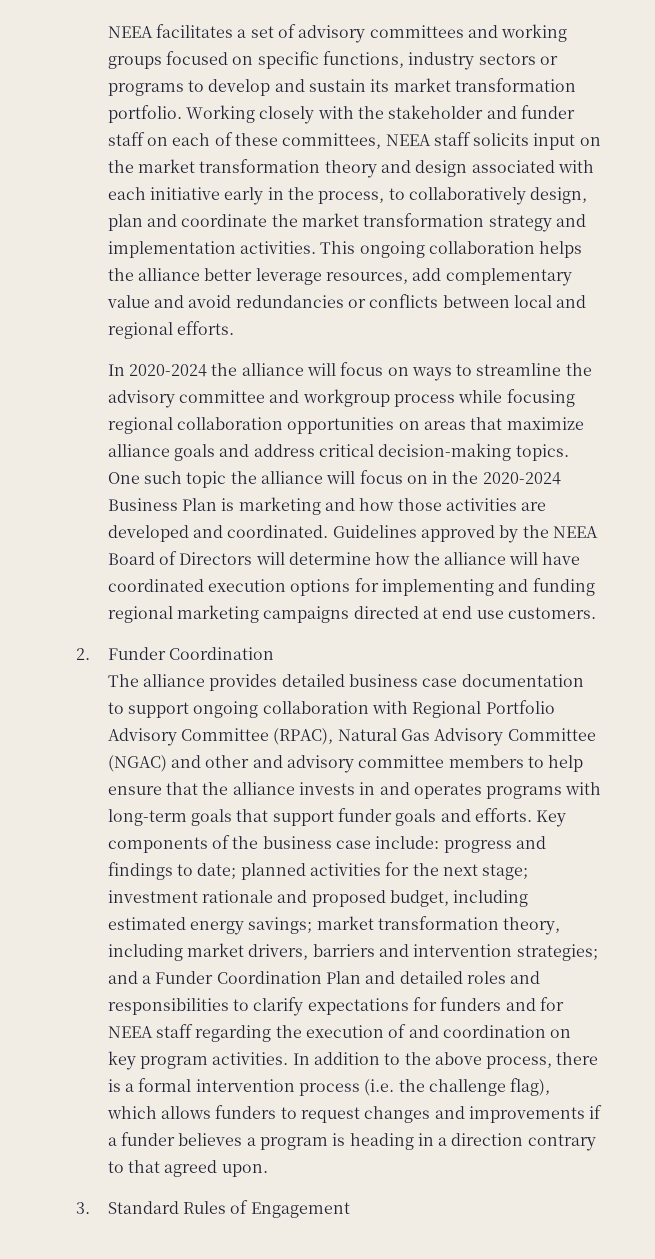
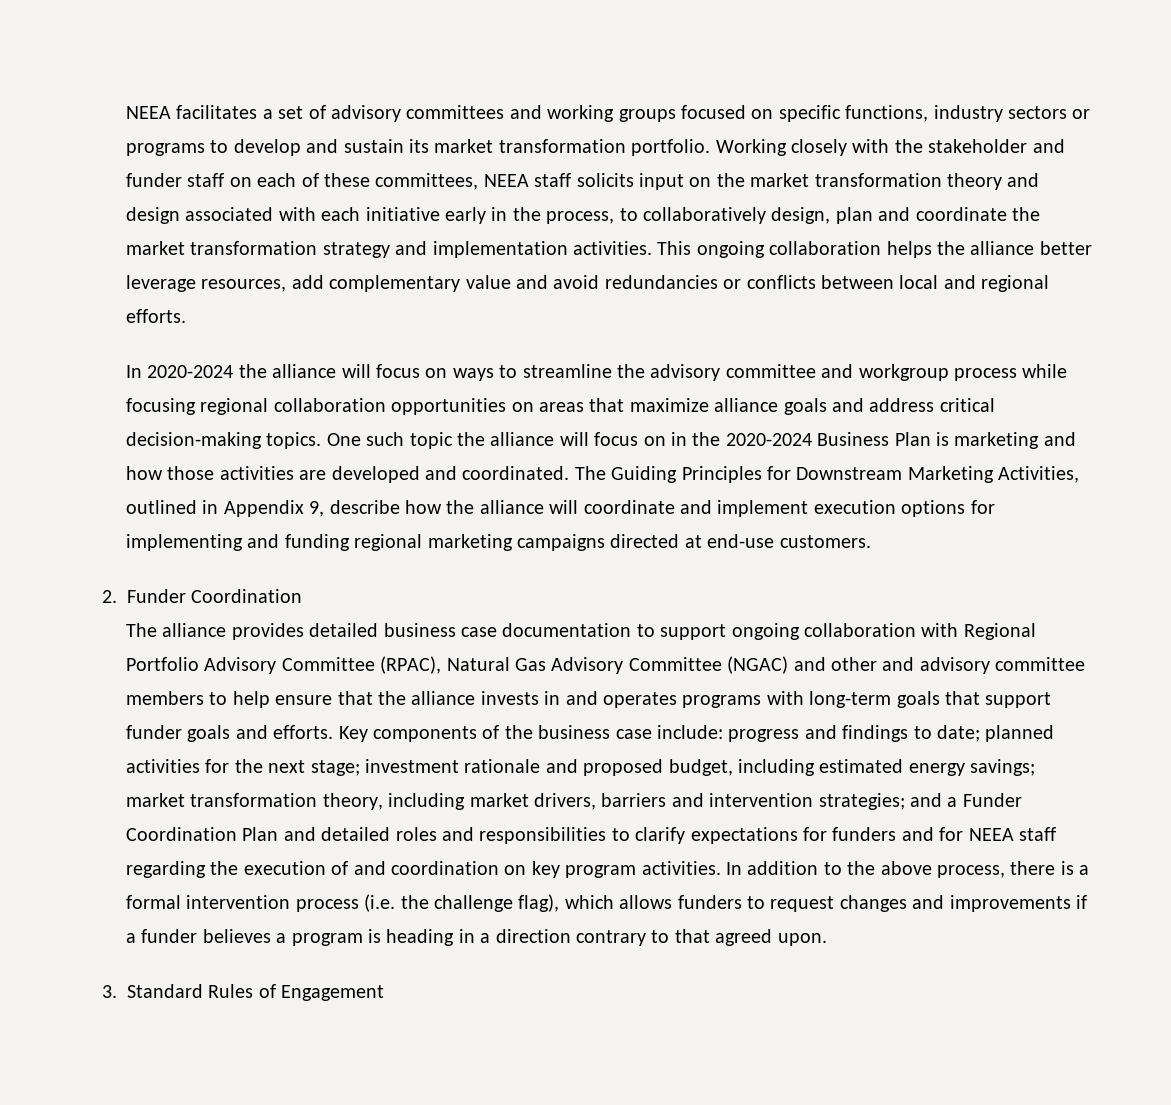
[332,525,598,543] [107,551,371,565] Guidelines approved by the NEEA Board of Directors will determine -> [574,466,1080,483] [125,500,400,517] The Guiding Principles for Downstream Marketing Activities, outlined in Appendix 9, describe
[542,552,581,565] [107,579,204,592] have coordinated -> [583,500,809,517] coordinate and implement
[442,606,504,619] end use -> [707,534,775,548] end-use

